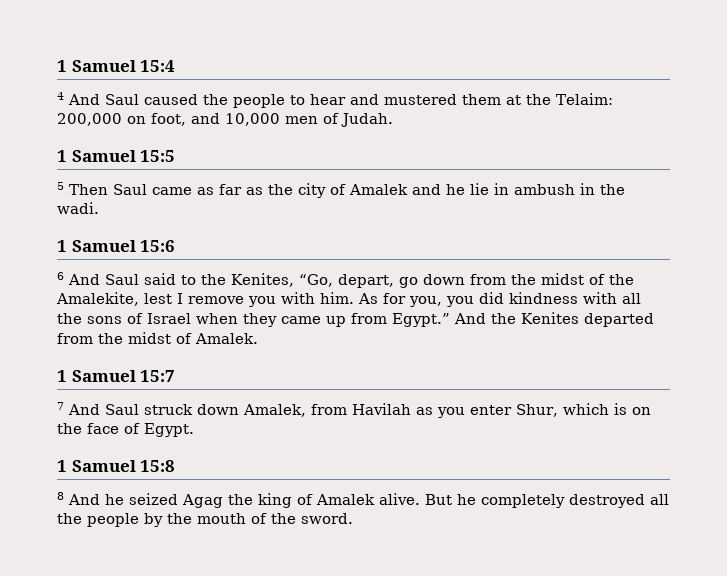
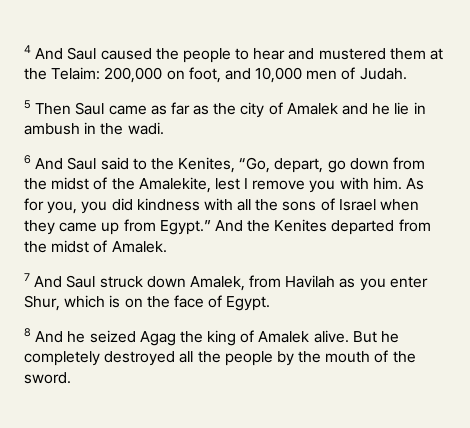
[57,60,176,72] 1 Samuel 15:4 // -> (24, 49) none
[57,150,176,162] // 1 Samuel 15:5 -> (407, 74) none
[57,240,176,252] // 1 Samuel 15:6 -> (164, 128) none
[57,370,176,382] // 1 Samuel 15:7 -> (167, 247) none
[57,460,176,472] // 1 Samuel 15:8 -> (271, 303) none

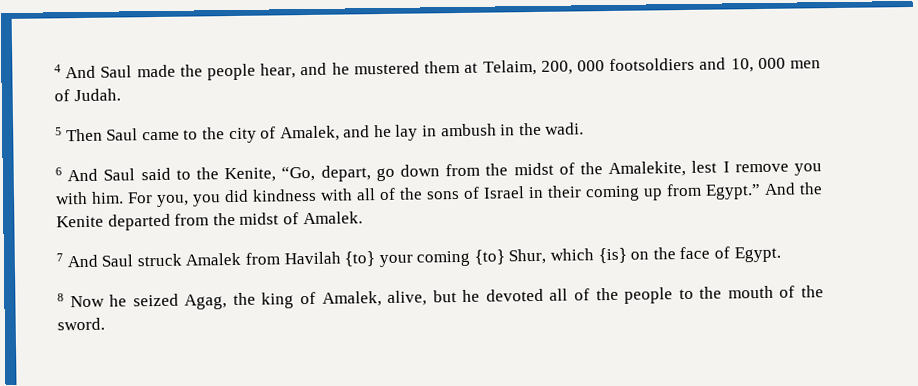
[100,48,444,63] [24,67,303,83] caused the people to hear and mustered them at the Telaim: 200,000 on foot, and 10,000 -> [136,57,786,81] made the people hear, and he mustered them at Telaim, 200, 000 footsoldiers and 10, 000
[150,102,210,115] as far as -> [183,129,199,140] to
[286,102,410,115] Amalek and he lie -> [279,124,419,142] Amalek, and he lay
[178,157,236,173] Kenites, -> [224,167,277,183] Kenite,
[406,178,425,190] [24,198,44,211] As for -> [127,192,153,204] For
(252, 205) none -> [379,187,396,201] of
[380,199,420,211] [24,220,98,235] when they came -> [528,185,640,202] in their coming
[274,219,328,232] Kenites -> [56,215,104,228] Kenite
[146,275,428,291] down Amalek, from Havilah as you enter -> [185,249,505,268] Amalek from Havilah {to} your coming {to}
[109,295,121,308] is -> [597,247,627,264] {is}
[35,331,64,343] And -> [69,295,105,308] Now
[139,331,176,346] Agag -> [184,294,228,310] Agag,
[258,330,400,343] [24,351,294,366] Amalek alive. But he completely destroyed all the people by -> [321,287,694,307] Amalek, alive, but he devoted all of the people to

